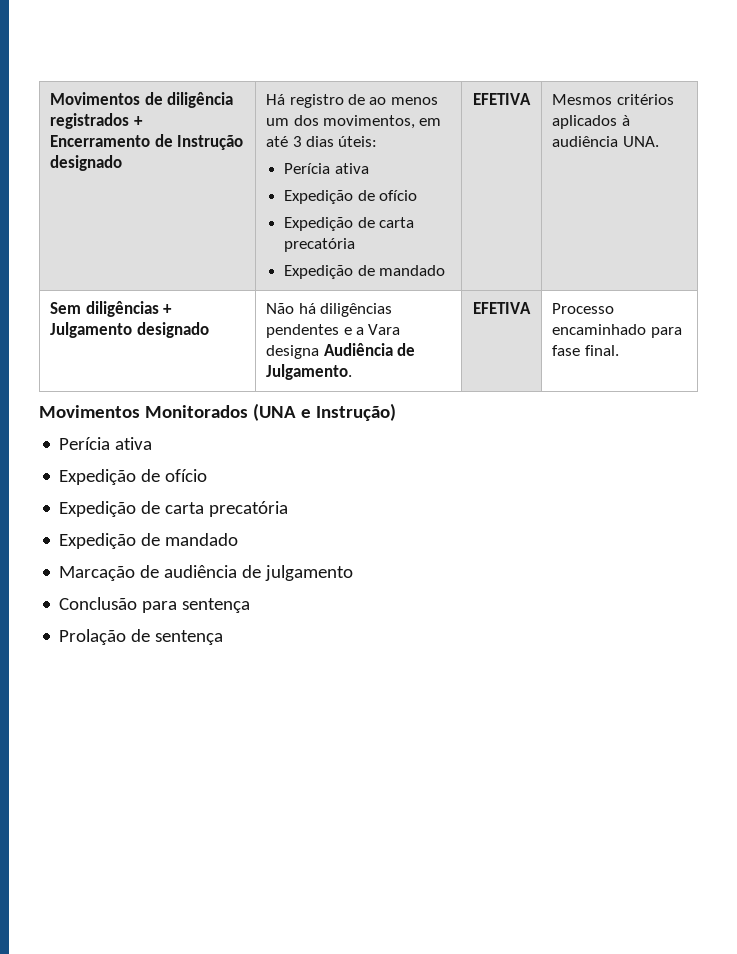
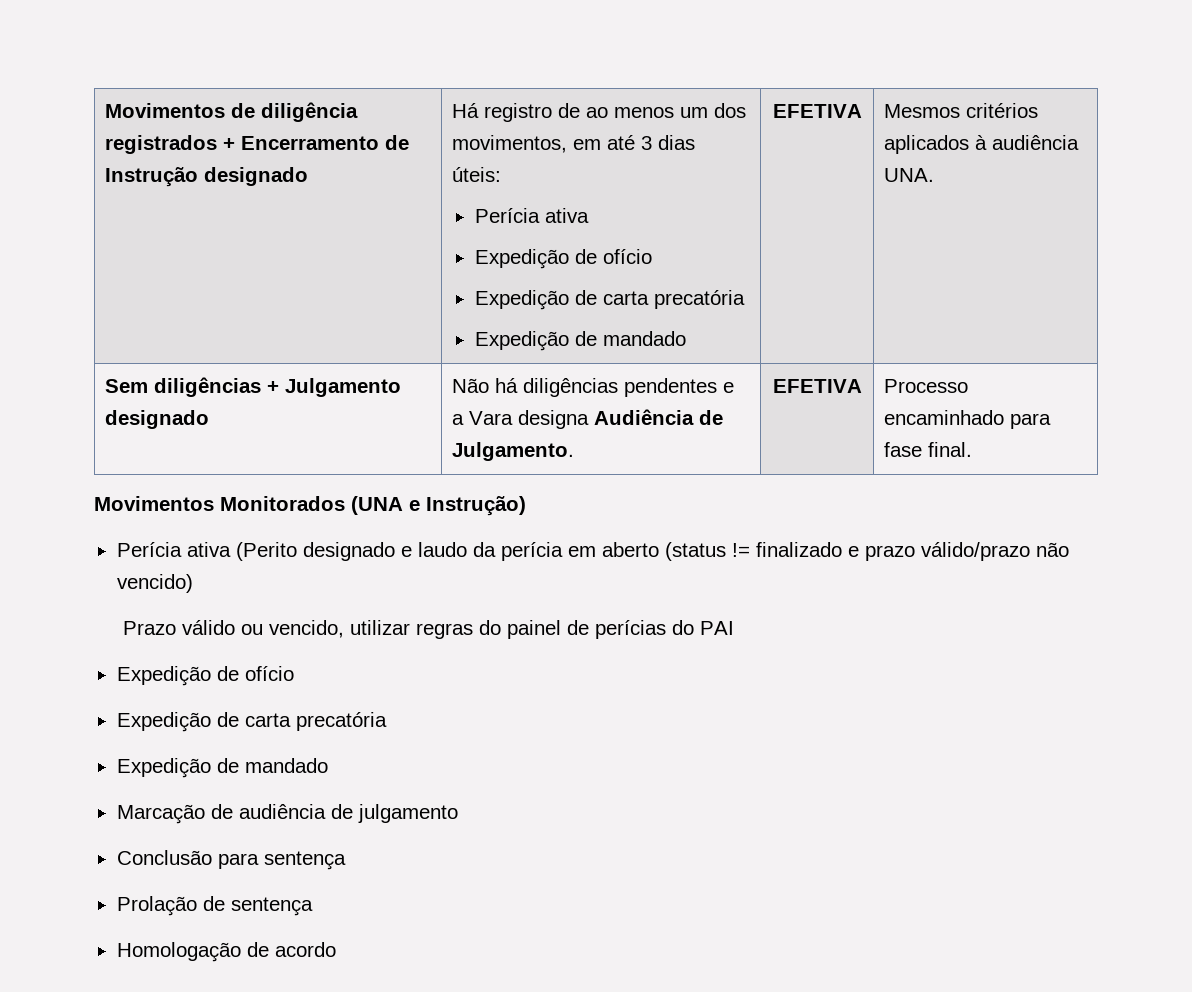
(153, 443) none -> [235,542,1069,561] [116,574,193,593] [122,620,734,639] (Perito designado e laudo da perícia em aberto (status != finalizado e prazo válido/prazo não vencido) // Prazo válido ou vencido, utilizar regras do painel de perícias do PAI
(224, 637) none -> [116,942,336,962] // Homologação de acordo

